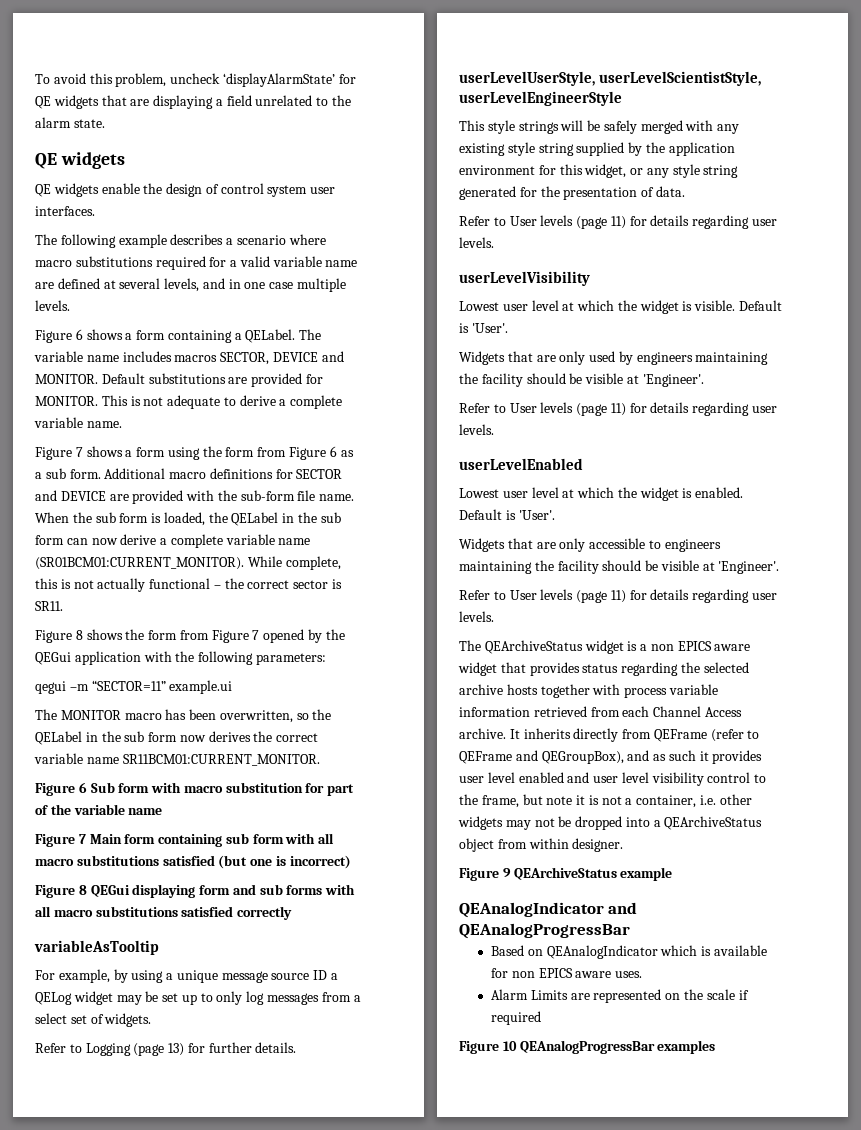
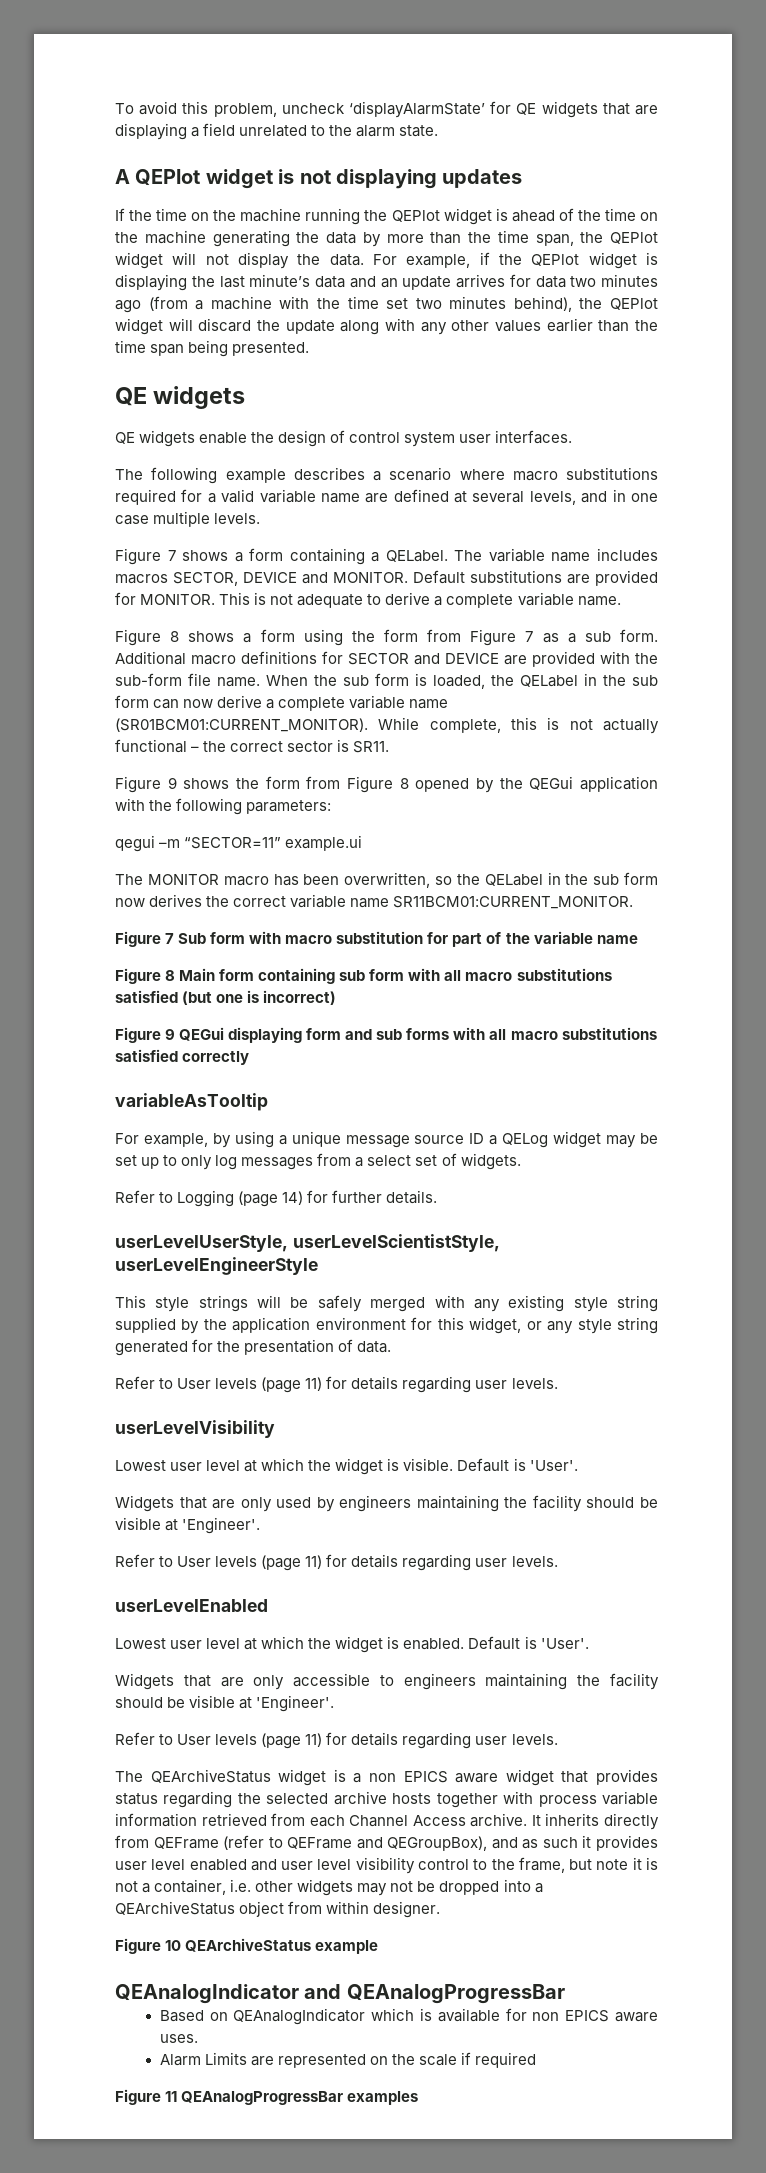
(105, 123) none -> [115,169,523,189] [115,208,658,225] [115,230,658,247] [115,252,658,269] [115,274,658,291] [115,296,658,313] [115,318,658,335] [115,340,310,357] // A QEPlot widget is not displaying updates // If the time on the machine running the QEPlot widget is ahead of the time on the machine generating the data by more than the time span, the QEPlot widget will not display the data. For example, if the QEPlot widget is displaying the last minute’s data and an update arrives for data two minutes ago (from a machine with the time set two minutes behind), the QEPlot widget will discard the update along with any other values earlier than the time span being presented.
[75,329,83,340] 6 -> [167,550,176,561] 7
[75,447,83,457] 7 -> [170,631,180,642] 8
[329,446,337,457] 6 -> [525,631,534,642] 7
[75,630,83,640] 8 -> [167,777,177,789] 9
[252,630,260,640] 7 -> [399,778,409,789] 8
[78,782,87,793] 6 -> [165,933,175,944] 7
[78,834,86,844] 7 -> [165,970,176,981] 8
[78,885,87,895] 8 -> [165,1029,176,1040] 9
[168,1043,185,1056] 13) -> [282,1191,304,1205] 14)
[502,868,511,878] 9 -> [165,1940,182,1951] 10
[502,1041,517,1051] 10 -> [165,2091,178,2102] 11

